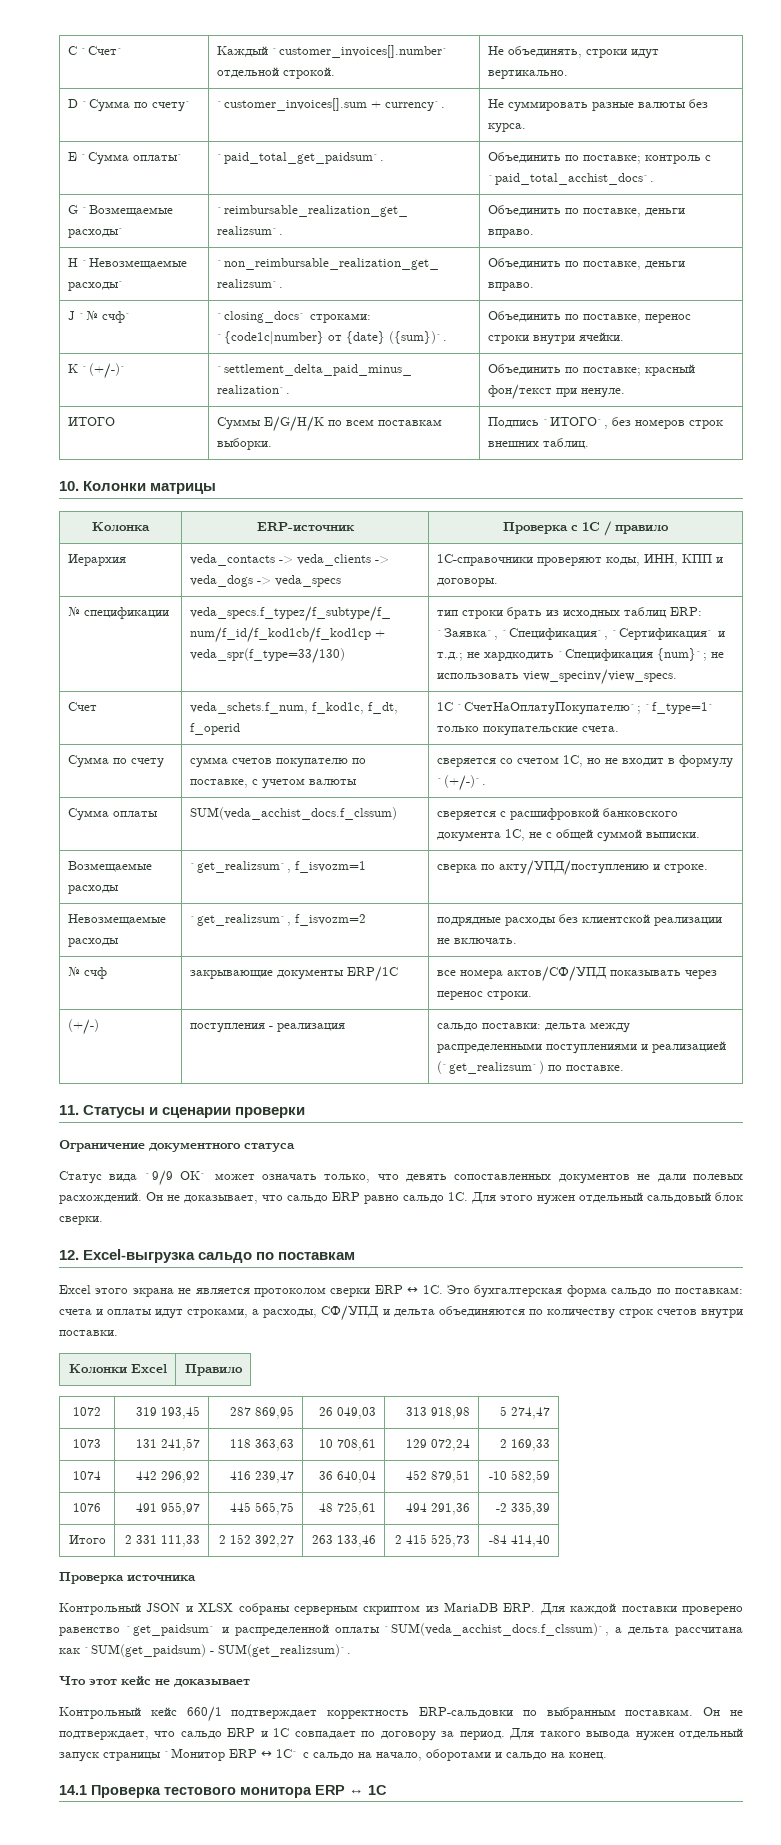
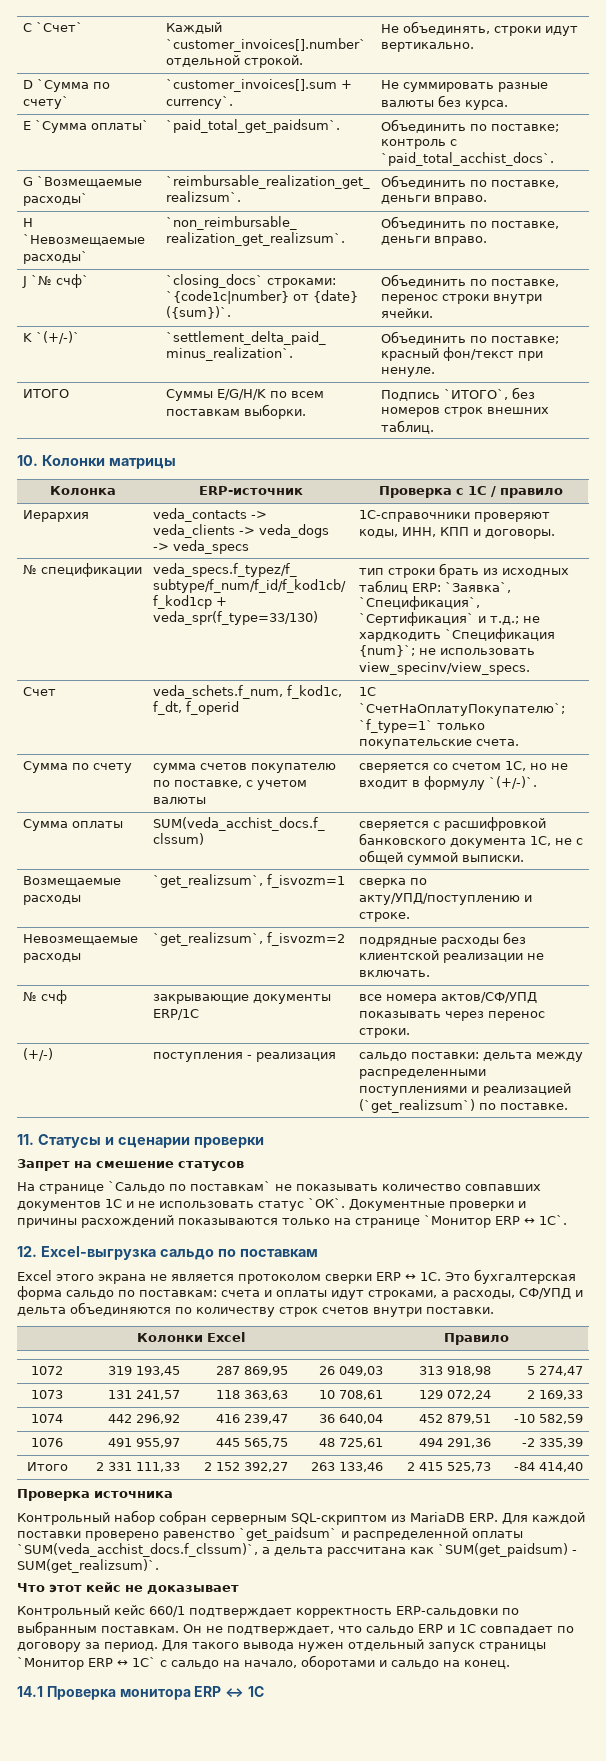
[59,1140,295,1152] [59,1170,743,1186] [59,1192,743,1205] [59,1216,103,1225] Ограничение документного статуса // Статус вида `9/9 ОК` может означать только, что девять сопоставленных документов не дали полевых расхождений. Он не доказывает, что сальдо ERP равно сальдо 1С. Для этого нужен отдельный сальдовый блок сверки. -> [17,1159,244,1171] [17,1181,541,1194] [17,1198,526,1211] [17,1215,567,1228] Запрет на смешение статусов // На странице `Сальдо по поставкам` не показывать количество совпавших документов 1С и не использовать статус `ОК`. Документные проверки и причины расхождений показываются только на странице `Монитор ERP ↔ 1С`.
[146,1603,421,1615] JSON и XLSX собраны серверным скриптом -> [114,1510,387,1525] набор собран серверным SQL-скриптом
[164,1787,236,1795] тестового -> (116, 1693) none

